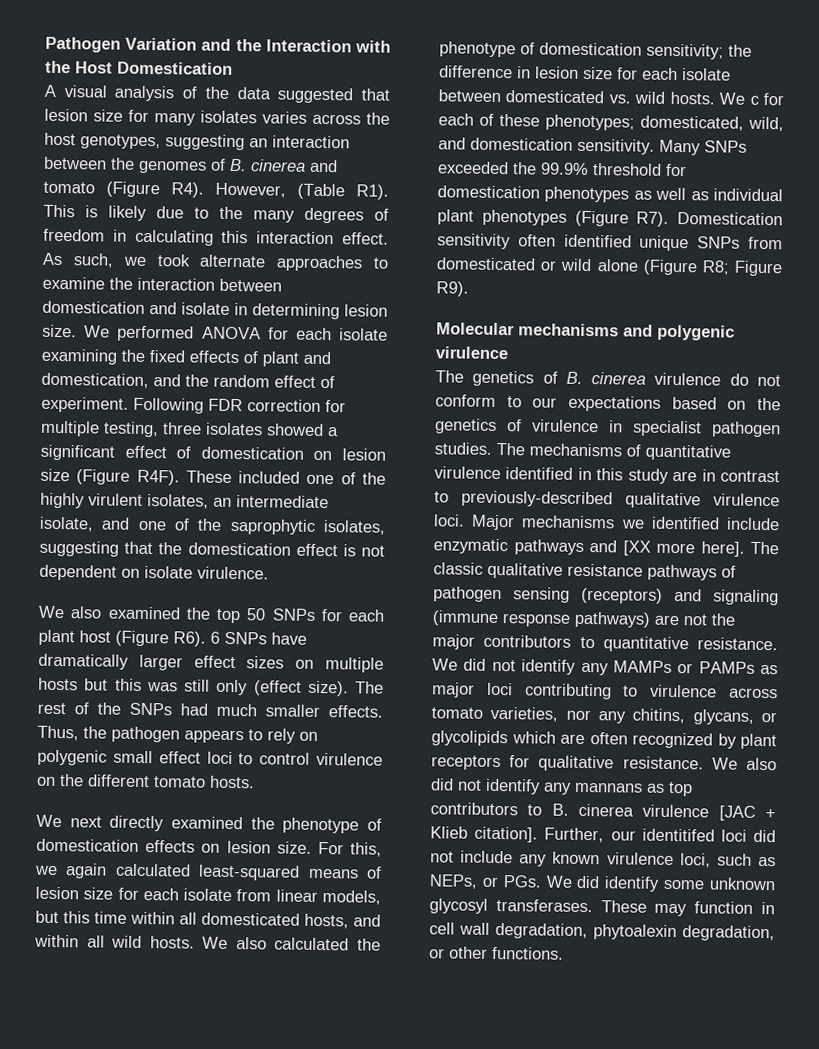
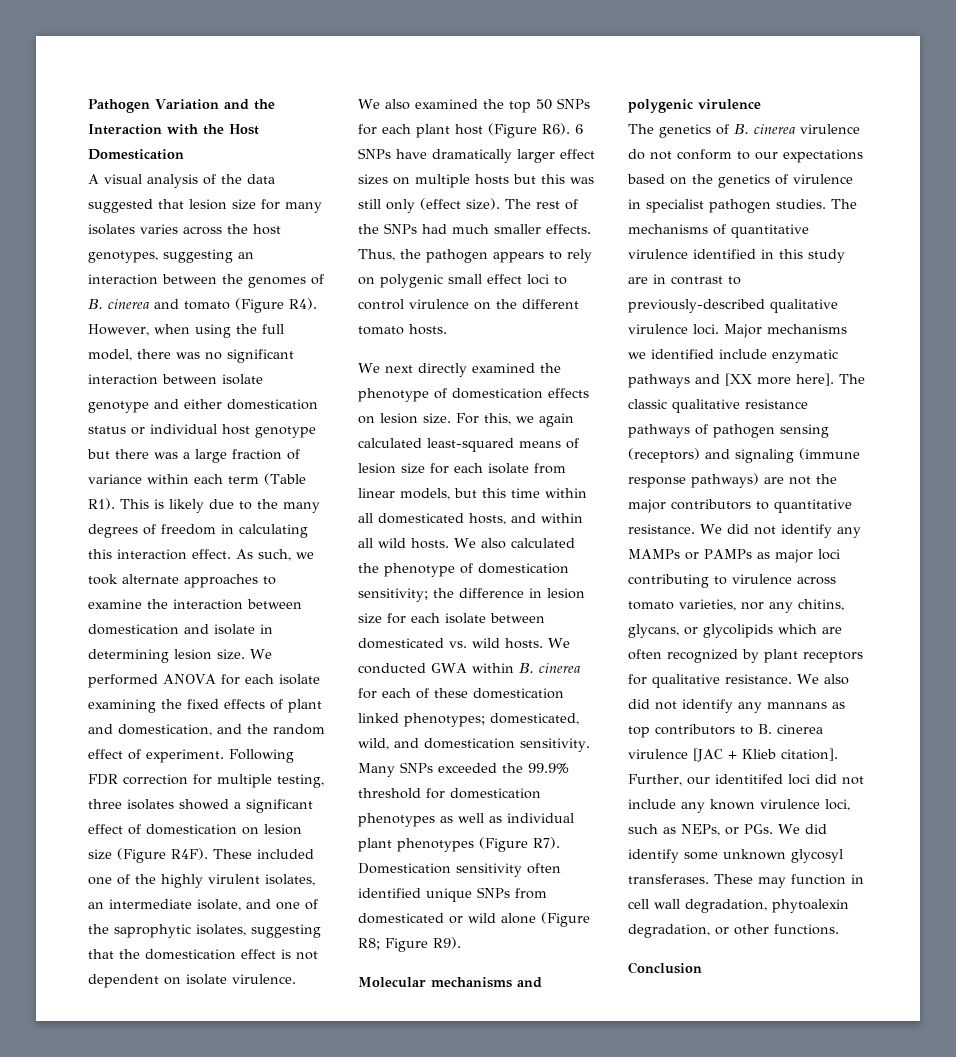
(286, 190) none -> [154,324,284,338] [88,349,294,363] [88,374,263,385] [88,399,318,413] [88,424,316,438] [87,449,300,463] [88,474,259,484] when using the full model, there was no significant interaction between isolate genotype and either domestication status or individual host genotype but there was a large fraction of variance within each term
[749,95,759,105] c -> [358,663,580,674] conducted GWA within B. cinerea
(540, 120) none -> [473,688,564,699] [358,713,399,723] domestication linked
(564, 953) none -> [628,962,702,974] // Conclusion

